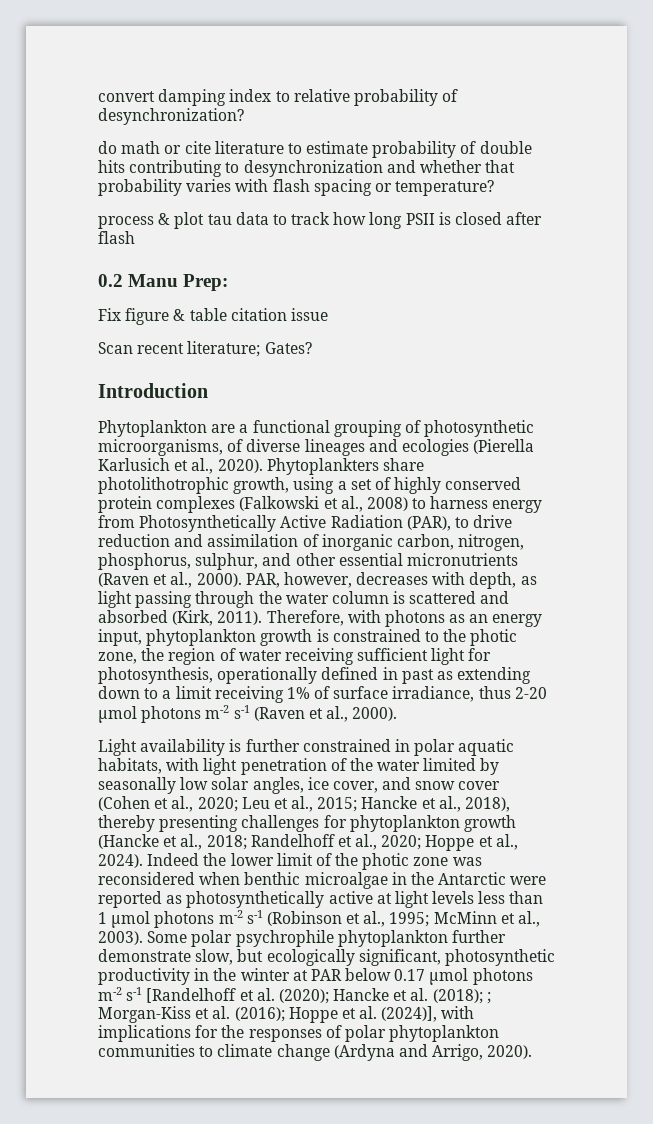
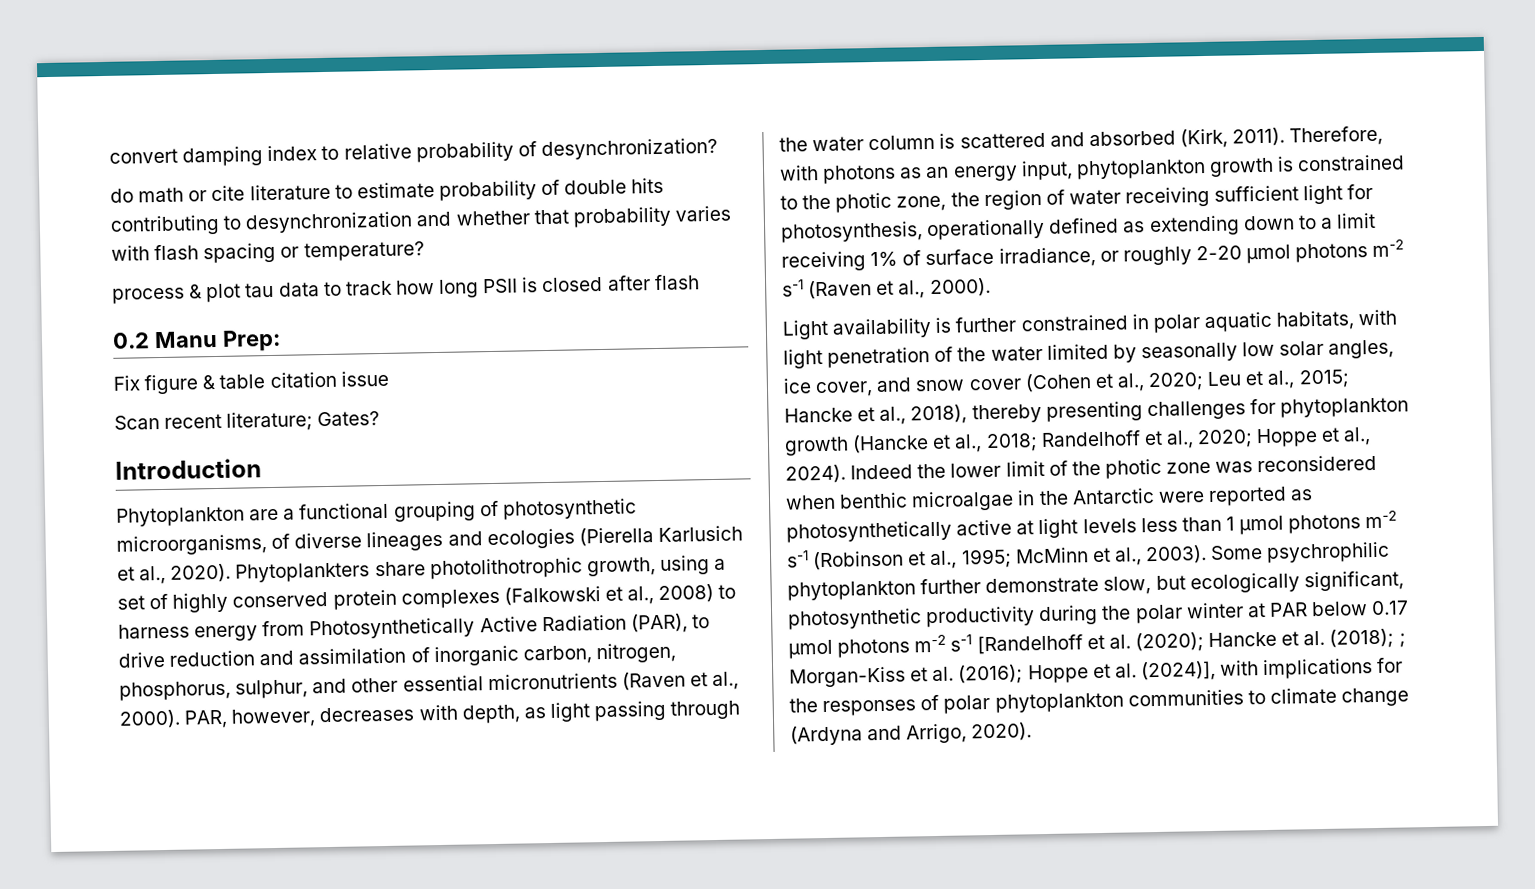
[382,667,434,684] in past -> (1120, 225) none
[478,686,511,699] thus -> [1099,246,1192,266] or roughly
[191,930,334,947] polar psychrophile -> [1266,541,1391,563] psychrophilic
[194,968,237,981] in the -> [1038,604,1183,626] during the polar

